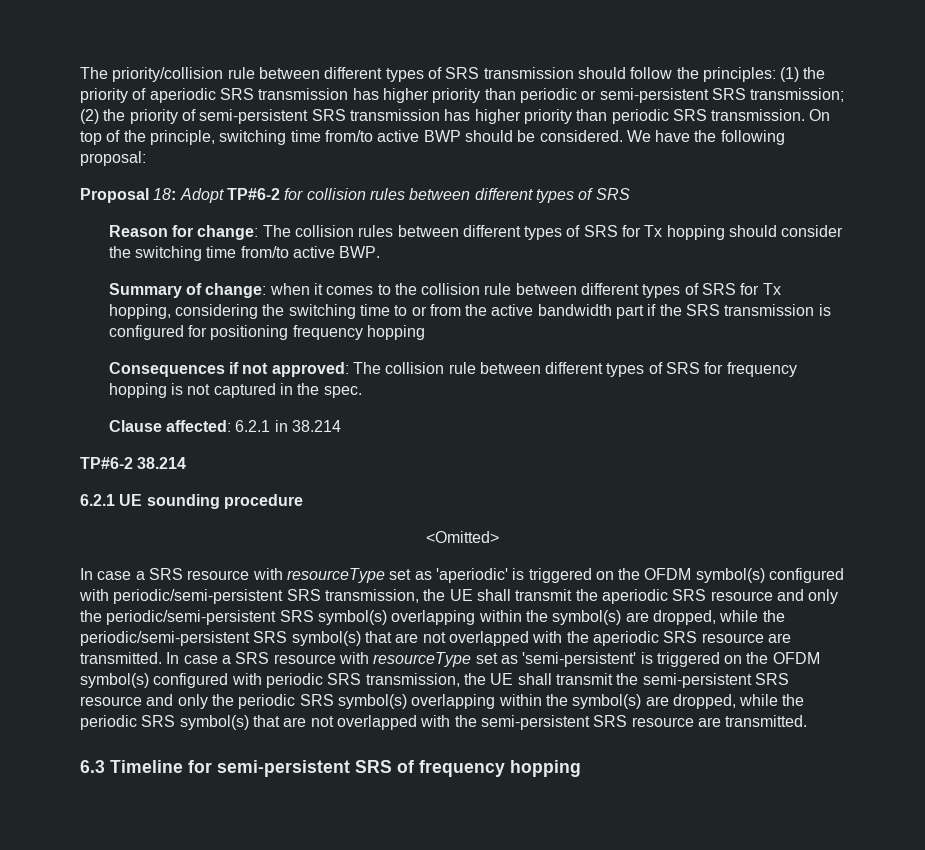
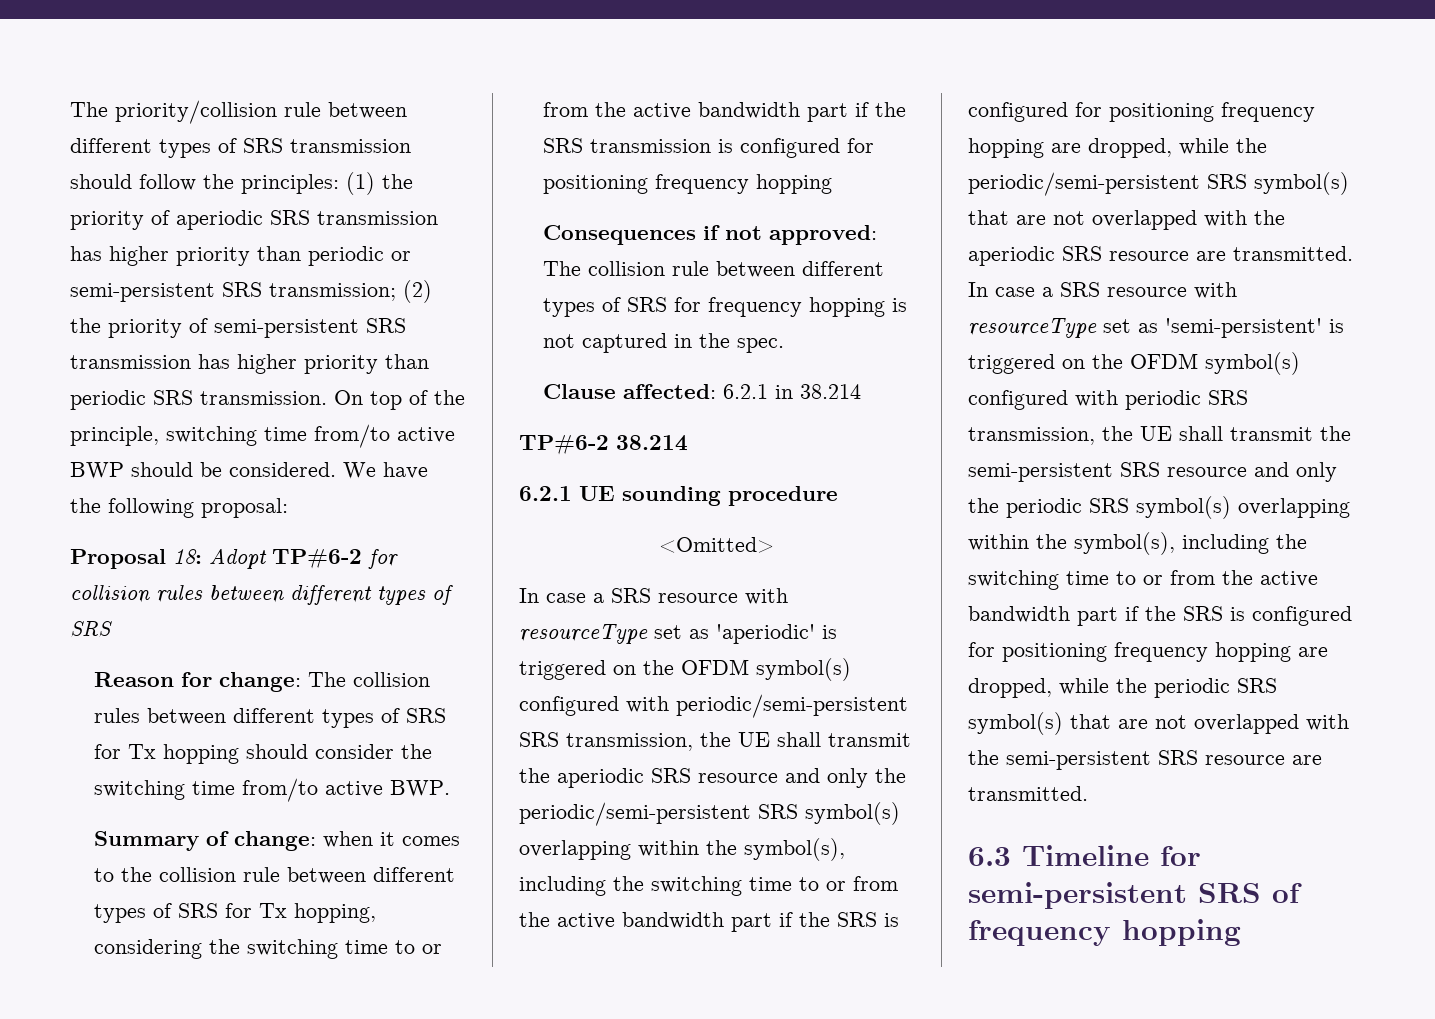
[552,610,622,625] symbol(s) -> [744,838,845,861] [519,876,898,896] [519,912,899,932] [968,102,1315,122] [968,138,1044,158] symbol(s), including the switching time to or from the active bandwidth part if the SRS is configured for positioning frequency hopping
[572,694,642,709] symbol(s) -> [1074,532,1307,555] [968,570,1318,590] [968,606,1352,626] [968,642,1291,662] symbol(s), including the switching time to or from the active bandwidth part if the SRS is configured for positioning frequency hopping

